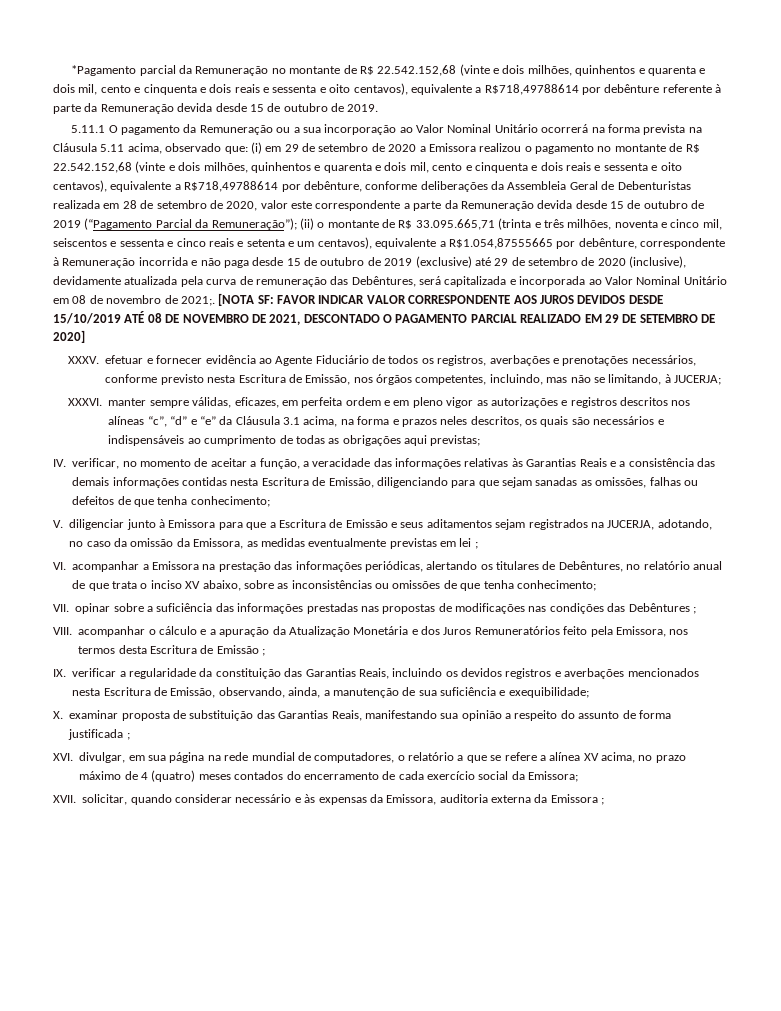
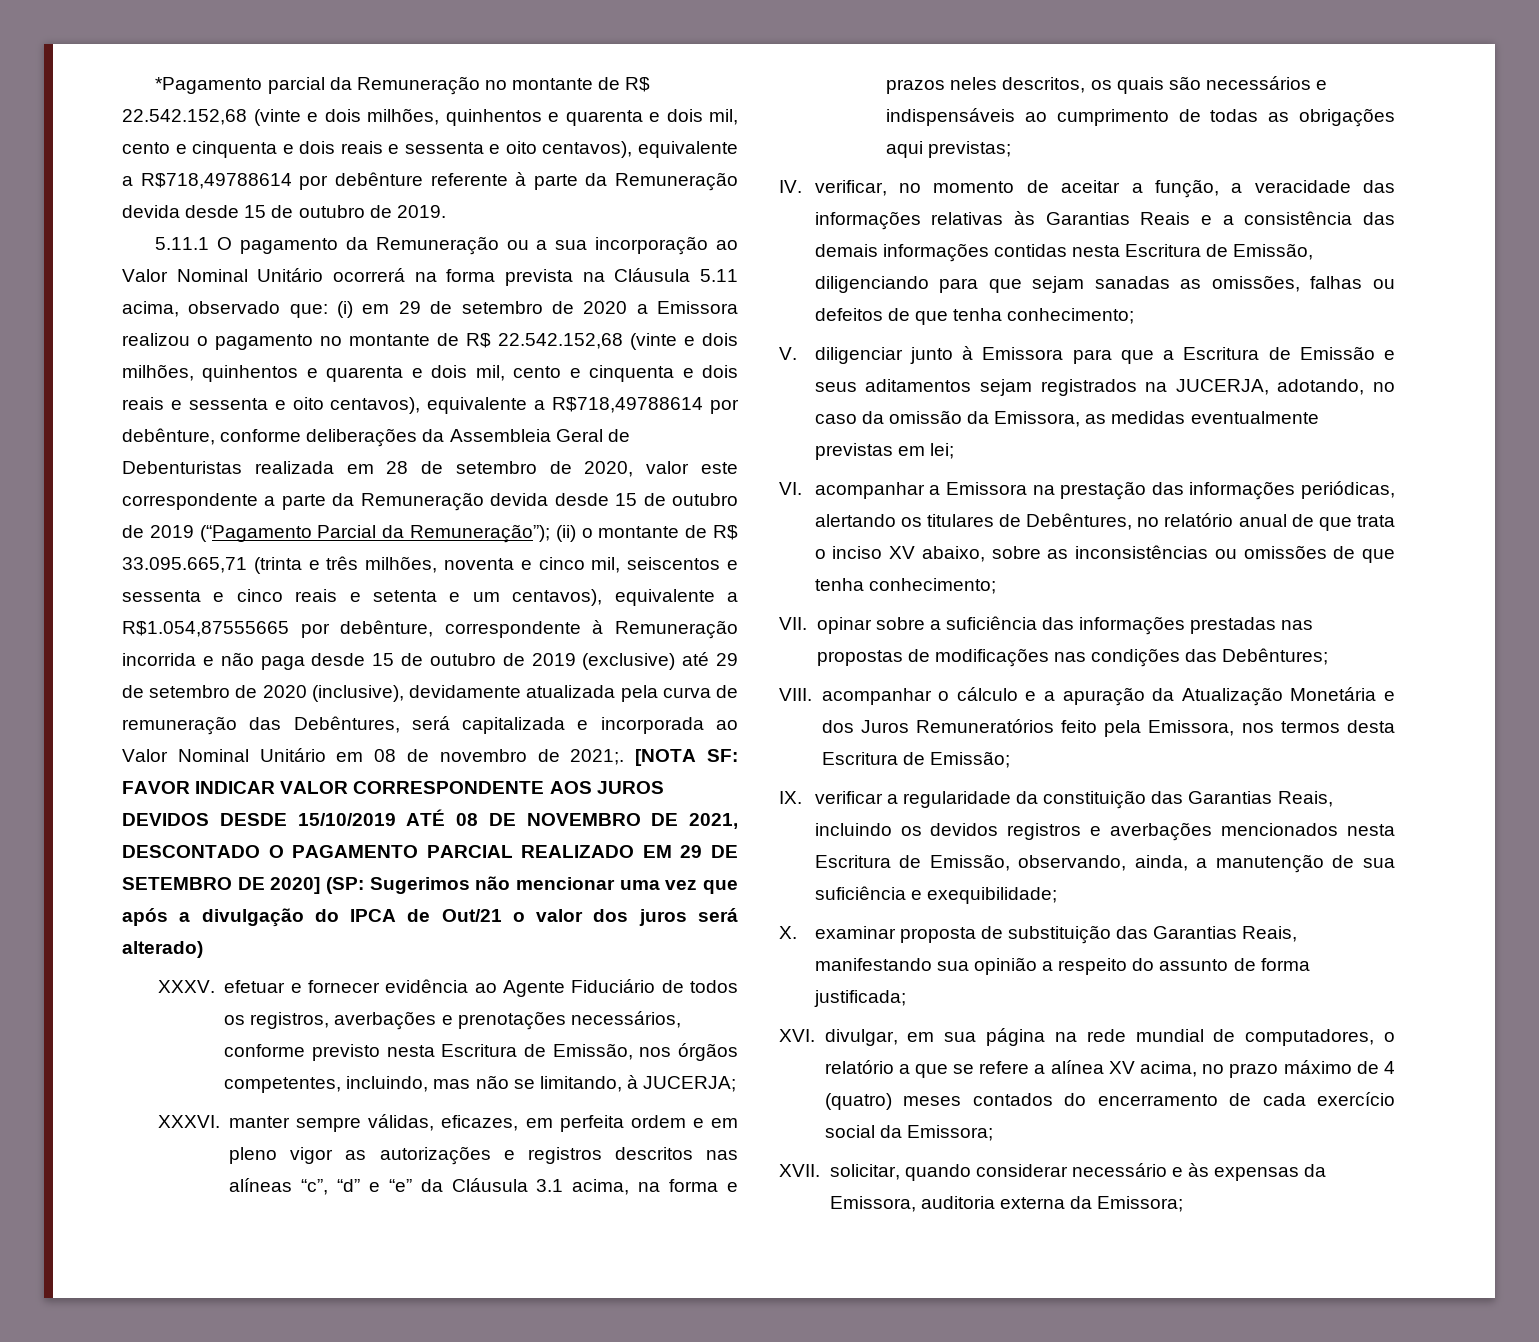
(85, 336) none -> [326,876,738,894] [122,908,738,927] [122,941,203,958] (SP: Sugerimos não mencionar uma vez que após a divulgação do IPCA de Out/21 o valor dos juros será alterado)
[671,400,691,406] nos -> [706,1150,738,1160] nas
[459,538,478,549] lei ; -> [929,443,954,459] lei;
[628,603,696,614] Debêntures ; -> [1222,648,1329,665] Debêntures;
[216,645,266,656] Emissão ; -> [929,751,1010,768] Emissão;
[68,729,130,740] justificada ; -> [813,990,906,1007] justificada;
[550,794,605,805] Emissora ; -> [1097,1196,1184,1212] Emissora;

